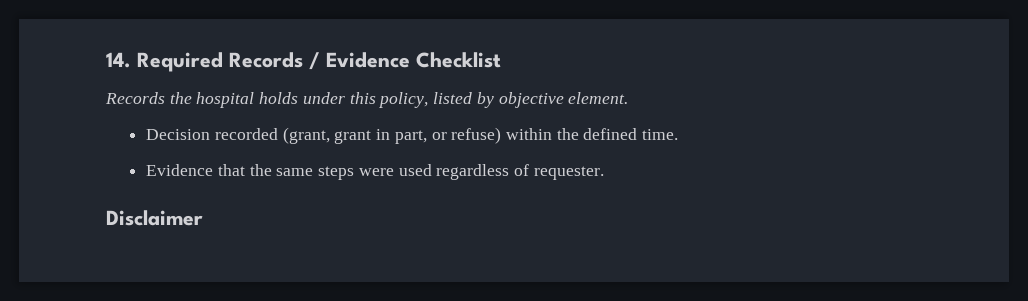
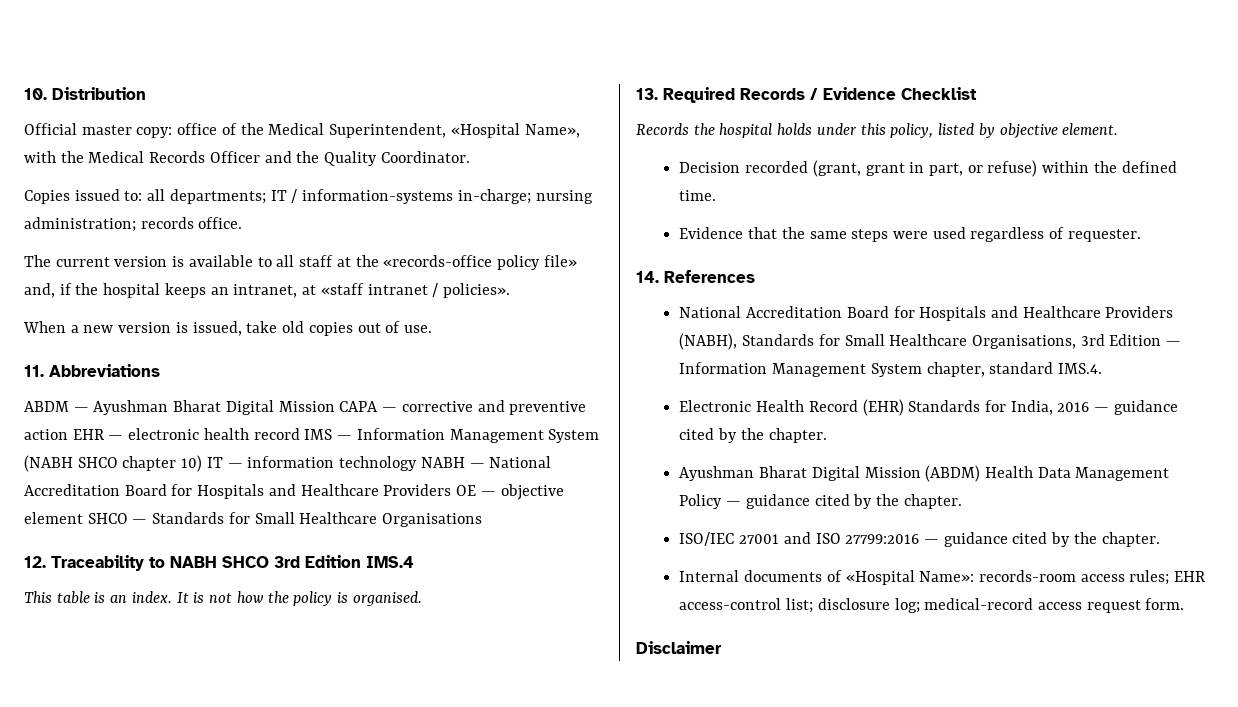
[106,52,131,68] 14. -> [24,87,146,100] [24,123,580,138] [24,151,470,166] [24,189,593,204] [24,217,243,232] [24,255,577,270] [24,283,510,298] [23,321,432,336] [24,364,160,377] [24,400,587,415] [24,428,600,443] [24,455,552,472] [24,484,564,500] [24,512,483,527] [24,555,414,571] [24,591,422,606] [636,88,658,100] 10. Distribution // Official master copy: office of the Medical Superintendent, «Hospital Name», with the Medical Records Officer and the Quality Coordinator. // Copies issued to: all departments; IT / information-systems in-charge; nursing administration; records office. // The current version is available to all staff at the «records-office policy file» and, if the hospital keeps an intranet, at «staff intranet / policies». // When a new version is issued, take old copies out of use. // 11. Abbreviations // ABDM — Ayushman Bharat Digital Mission CAPA — corrective and preventive action EHR — electronic health record IMS — Information Management System (NABH SHCO chapter 10) IT — information technology NABH — National Accreditation Board for Hospitals and Healthcare Providers OE — objective element SHCO — Standards for Small Healthcare Organisations // 12. Traceability to NABH SHCO 3rd Edition IMS.4 // This table is an index. It is not how the policy is organised. // 13.
(604, 173) none -> [636,270,755,283] [679,306,1174,321] [679,333,1182,350] [679,362,1102,377] [679,399,1178,416] [679,428,827,443] [679,465,1170,482] [679,494,962,509] [679,532,1160,547] [679,570,1206,585] [679,598,1185,613] // 14. References // National Accreditation Board for Hospitals and Healthcare Providers (NABH), Standards for Small Healthcare Organisations, 3rd Edition — Information Management System chapter, standard IMS.4. // Electronic Health Record (EHR) Standards for India, 2016 — guidance cited by the chapter. // Ayushman Bharat Digital Mission (ABDM) Health Data Management Policy — guidance cited by the chapter. // ISO/IEC 27001 and ISO 27799:2016 — guidance cited by the chapter. // Internal documents of «Hospital Name»: records-room access rules; EHR access-control list; disclosure log; medical-record access request form.

